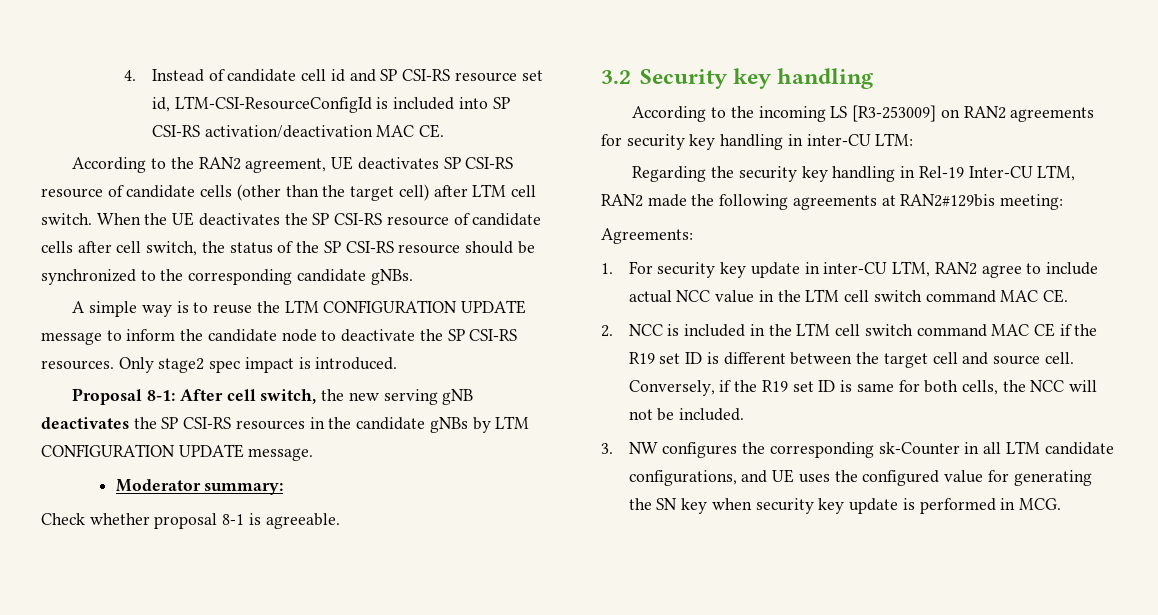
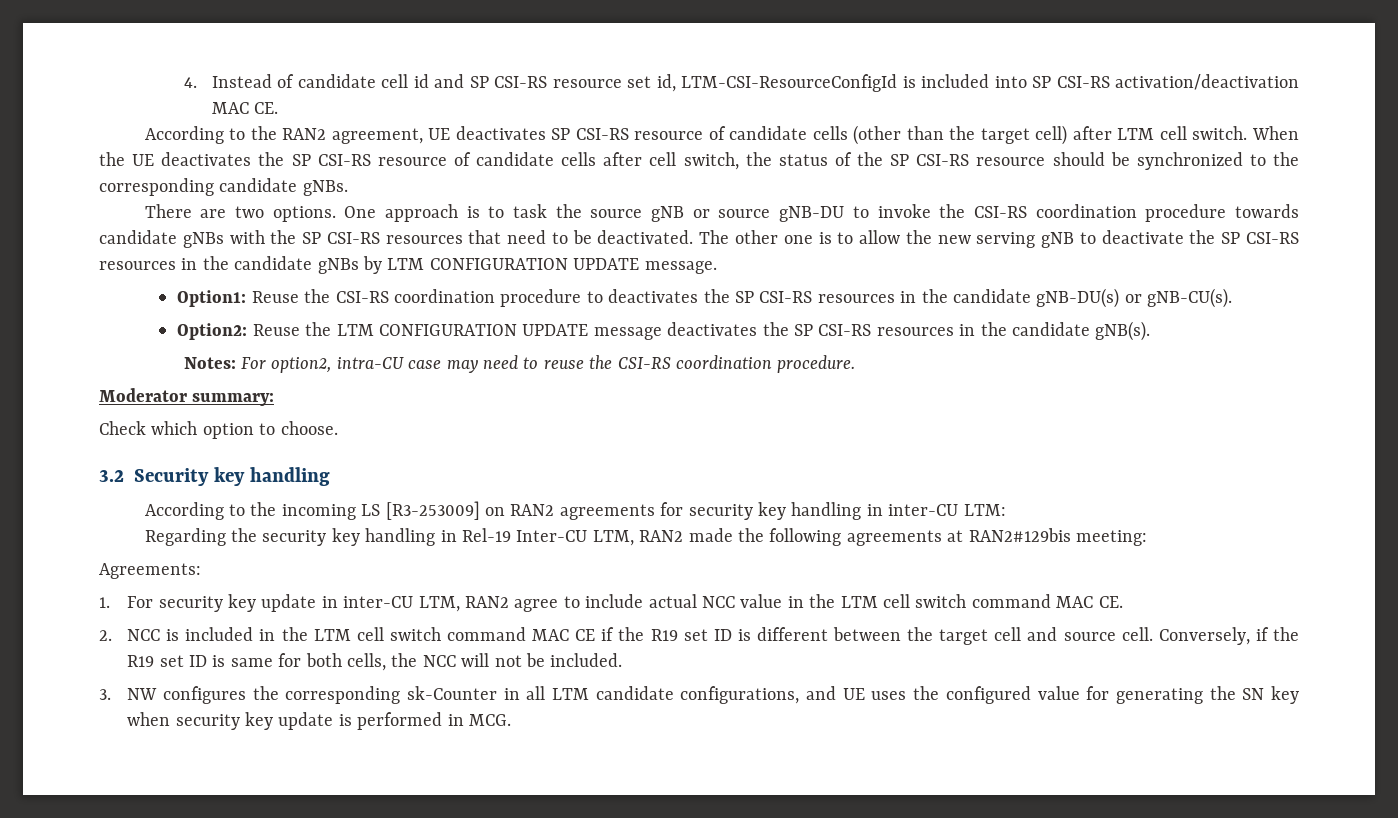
[72,300,526,317] [41,329,518,345] [41,357,398,373] [72,388,317,405] A simple way is to reuse the LTM CONFIGURATION UPDATE message to inform the candidate node to deactivate the SP CSI-RS resources. Only stage2 spec impact is introduced. // Proposal 8-1: After cell switch, -> [144,204,1299,222] [99,230,901,248] There are two options. One approach is to task the source gNB or source gNB-DU to invoke the CSI-RS coordination procedure towards candidate gNBs with the SP CSI-RS resources that need to be deactivated. The other one is to allow
[41,417,129,429] deactivates -> [1079,230,1184,244] to deactivate
[115,479,284,495] [41,513,340,529] Moderator summary: // Check whether proposal 8-1 is agreeable. -> [177,288,1233,308] [177,321,1151,341] [183,355,856,373] [99,388,275,406] [99,421,338,439] Option1: Reuse the CSI-RS coordination procedure to deactivates the SP CSI-RS resources in the candidate gNB-DU(s) or gNB-CU(s). // Option2: Reuse the LTM CONFIGURATION UPDATE message deactivates the SP CSI-RS resources in the candidate gNB(s). // Notes: For option2, intra-CU case may need to reuse the CSI-RS coordination procedure. // Moderator summary: // Check which option to choose.

